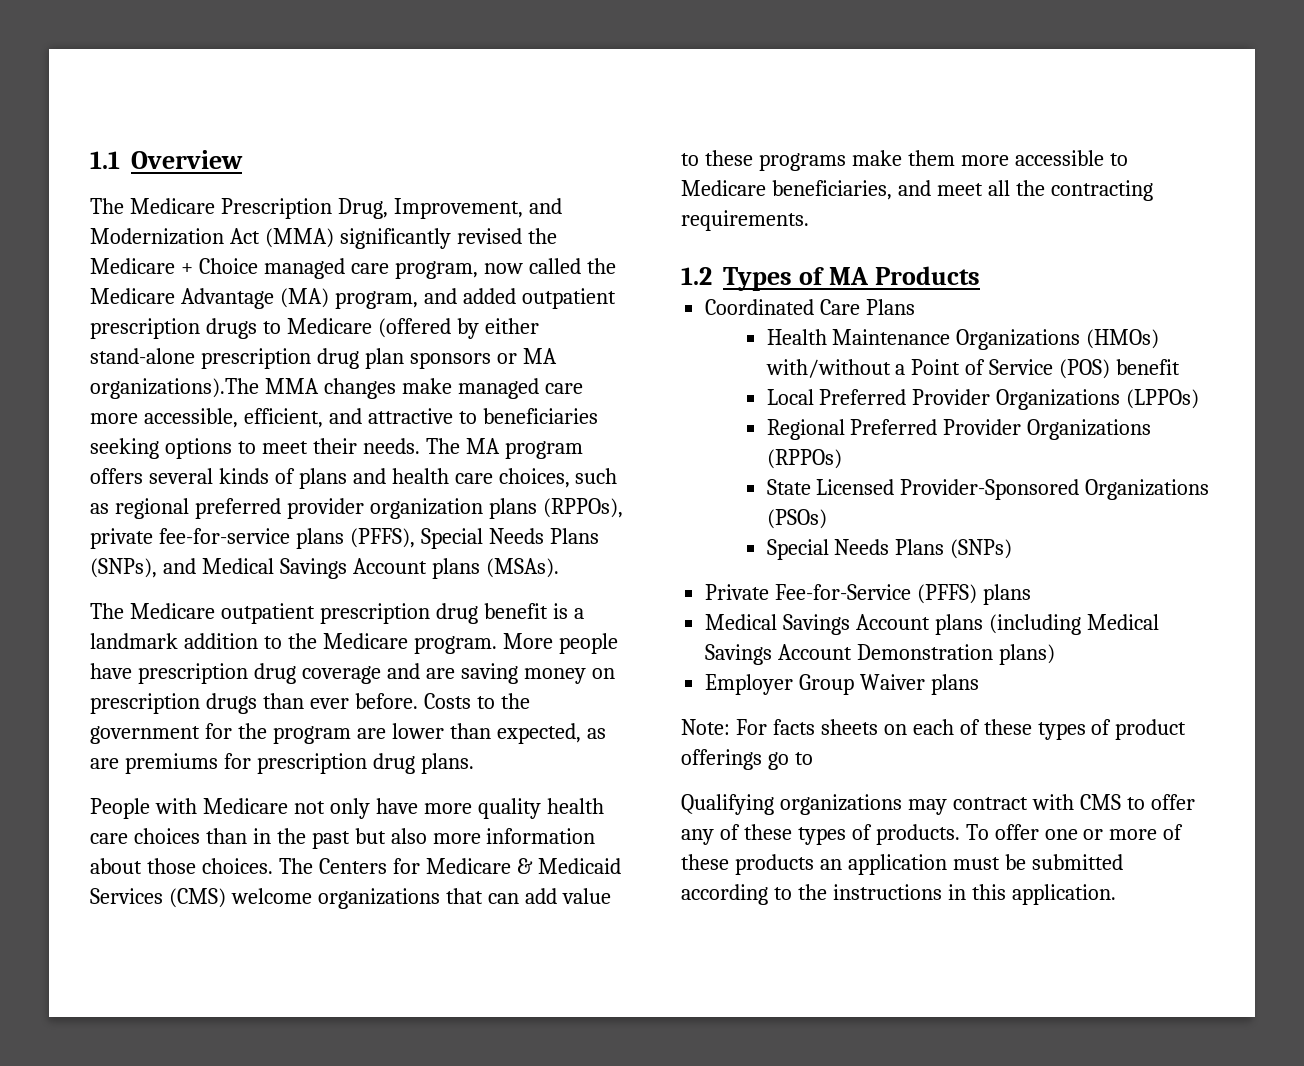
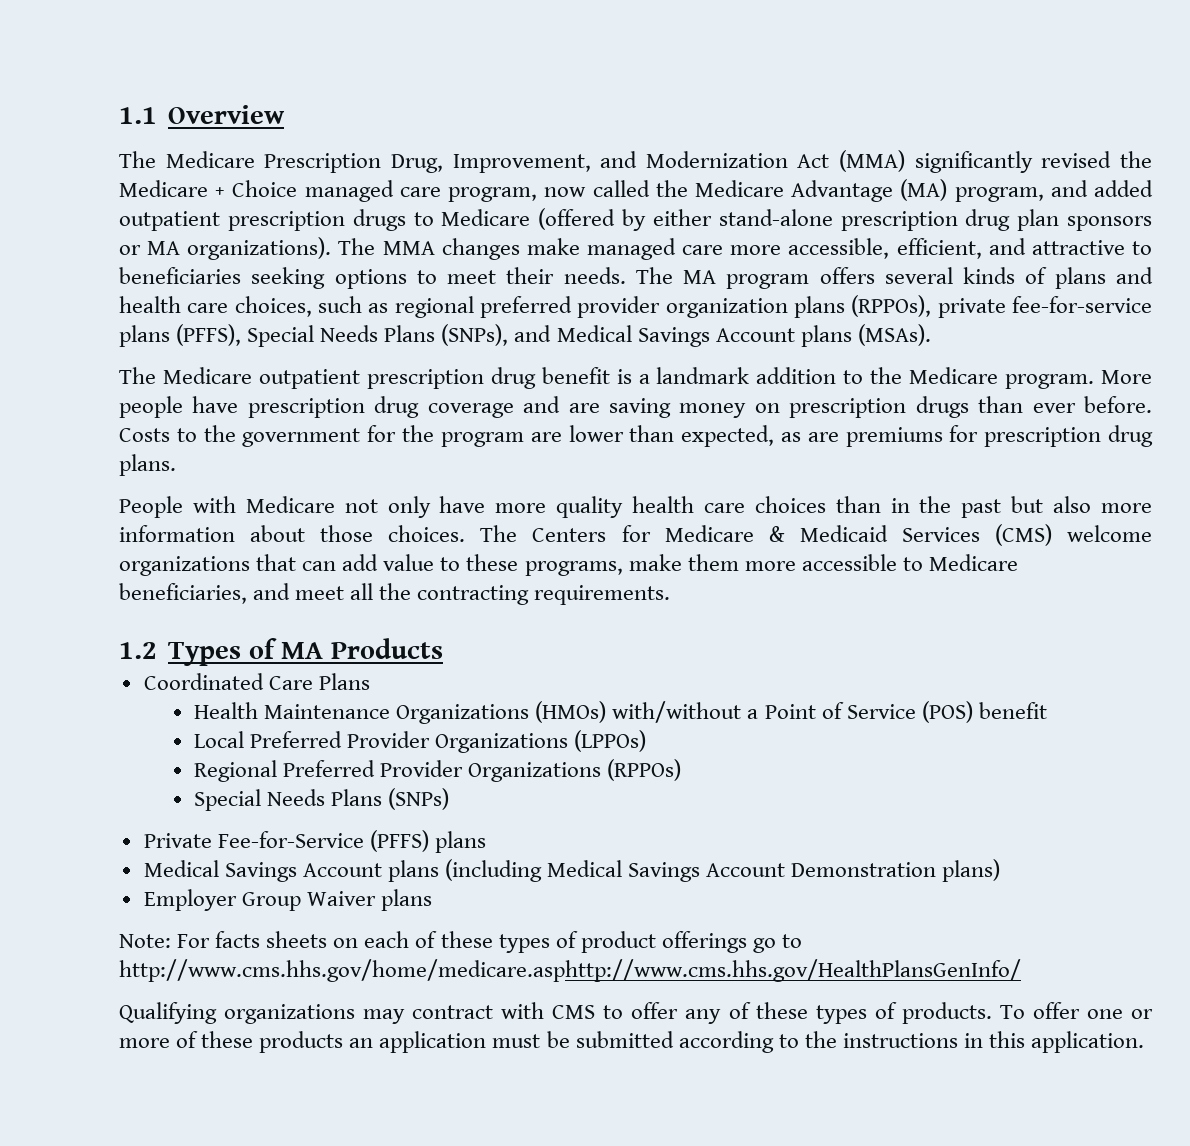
[90,378,259,399] organizations).The -> [187,237,376,260] organizations). The
[758,153,846,171] programs -> [524,561,623,576] programs,
[766,479,1210,500] [766,509,827,529] // State Licensed Provider-Sponsored Organizations (PSOs) -> (682, 770) none
(813, 758) none -> [119,959,1021,982] http://www.cms.hhs.gov/home/medicare.asphttp://www.cms.hhs.gov/HealthPlansGenInfo/

